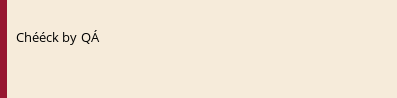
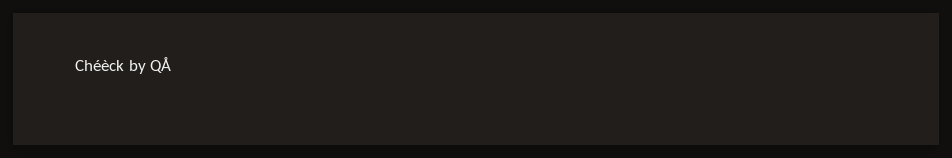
[16,30,100,45] Chééck by QÁ -> [75,57,172,74] Chéèck by QÅ

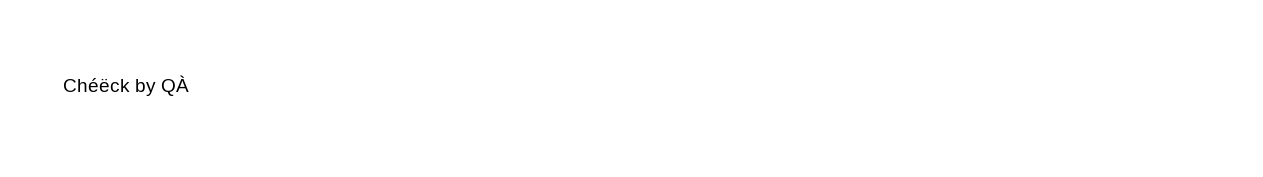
[75,57,172,74] Chéèck by QÅ -> [63,75,190,96] Chéëck by QÀ

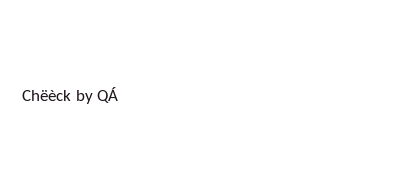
[63,75,190,96] Chéëck by QÀ -> [22,87,119,104] Chëèck by QÁ

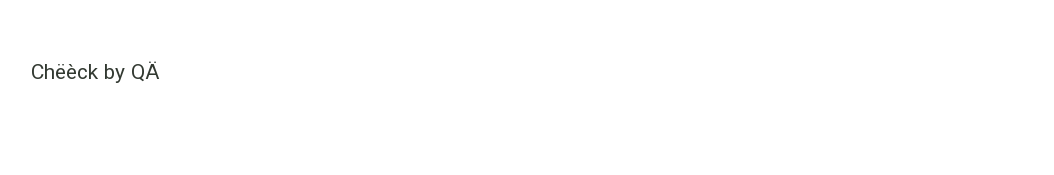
[97,87,119,103] QÁ -> [131,61,160,82] QÄ

